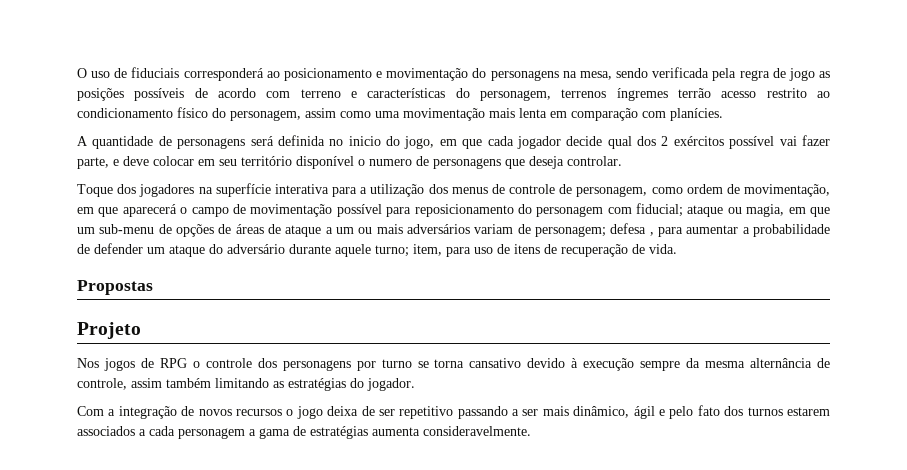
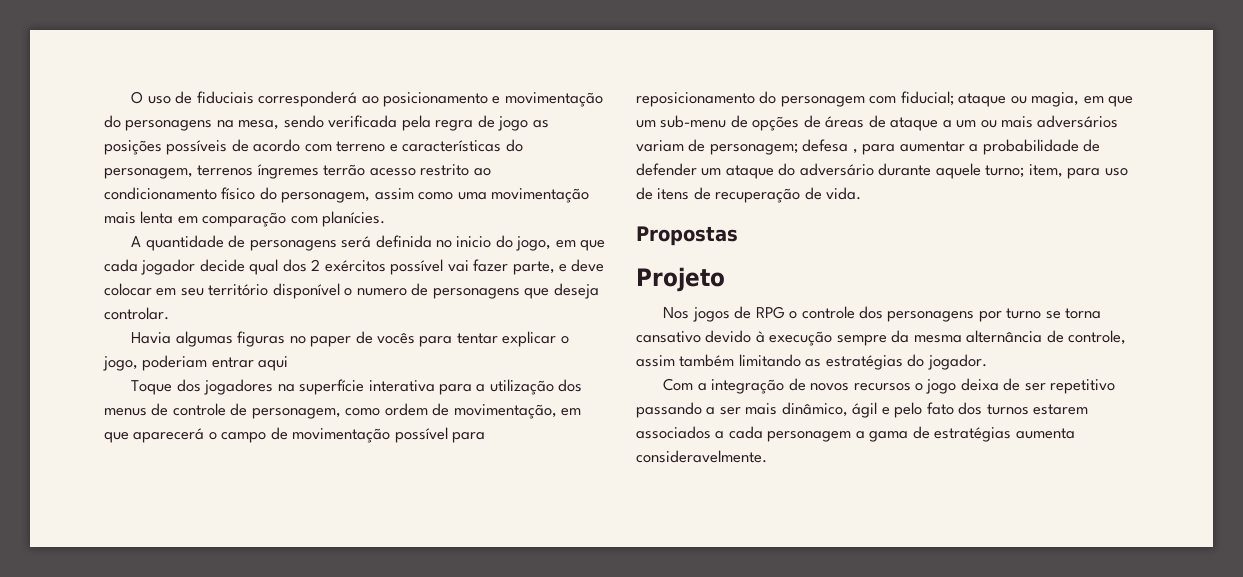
(622, 161) none -> [131,331,569,347] [103,355,289,371] // Havia algumas figuras no paper de vocês para tentar explicar o jogo, poderiam entrar aqui

